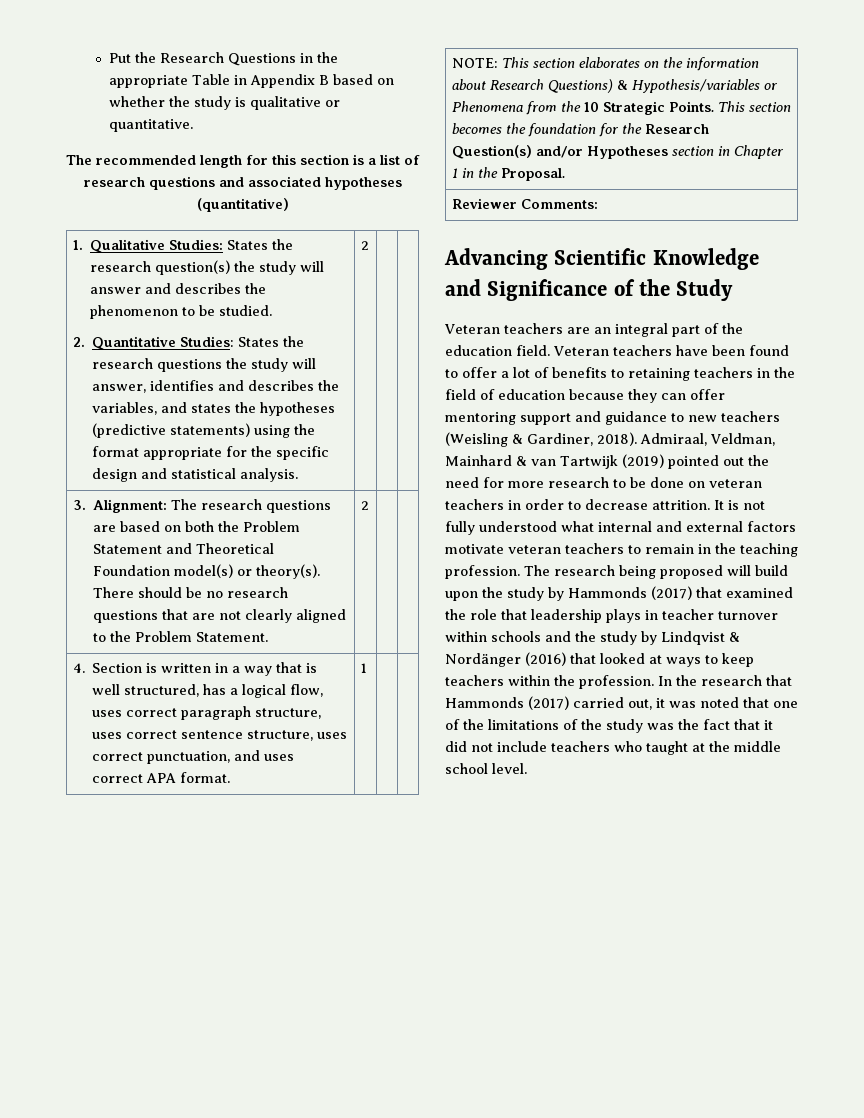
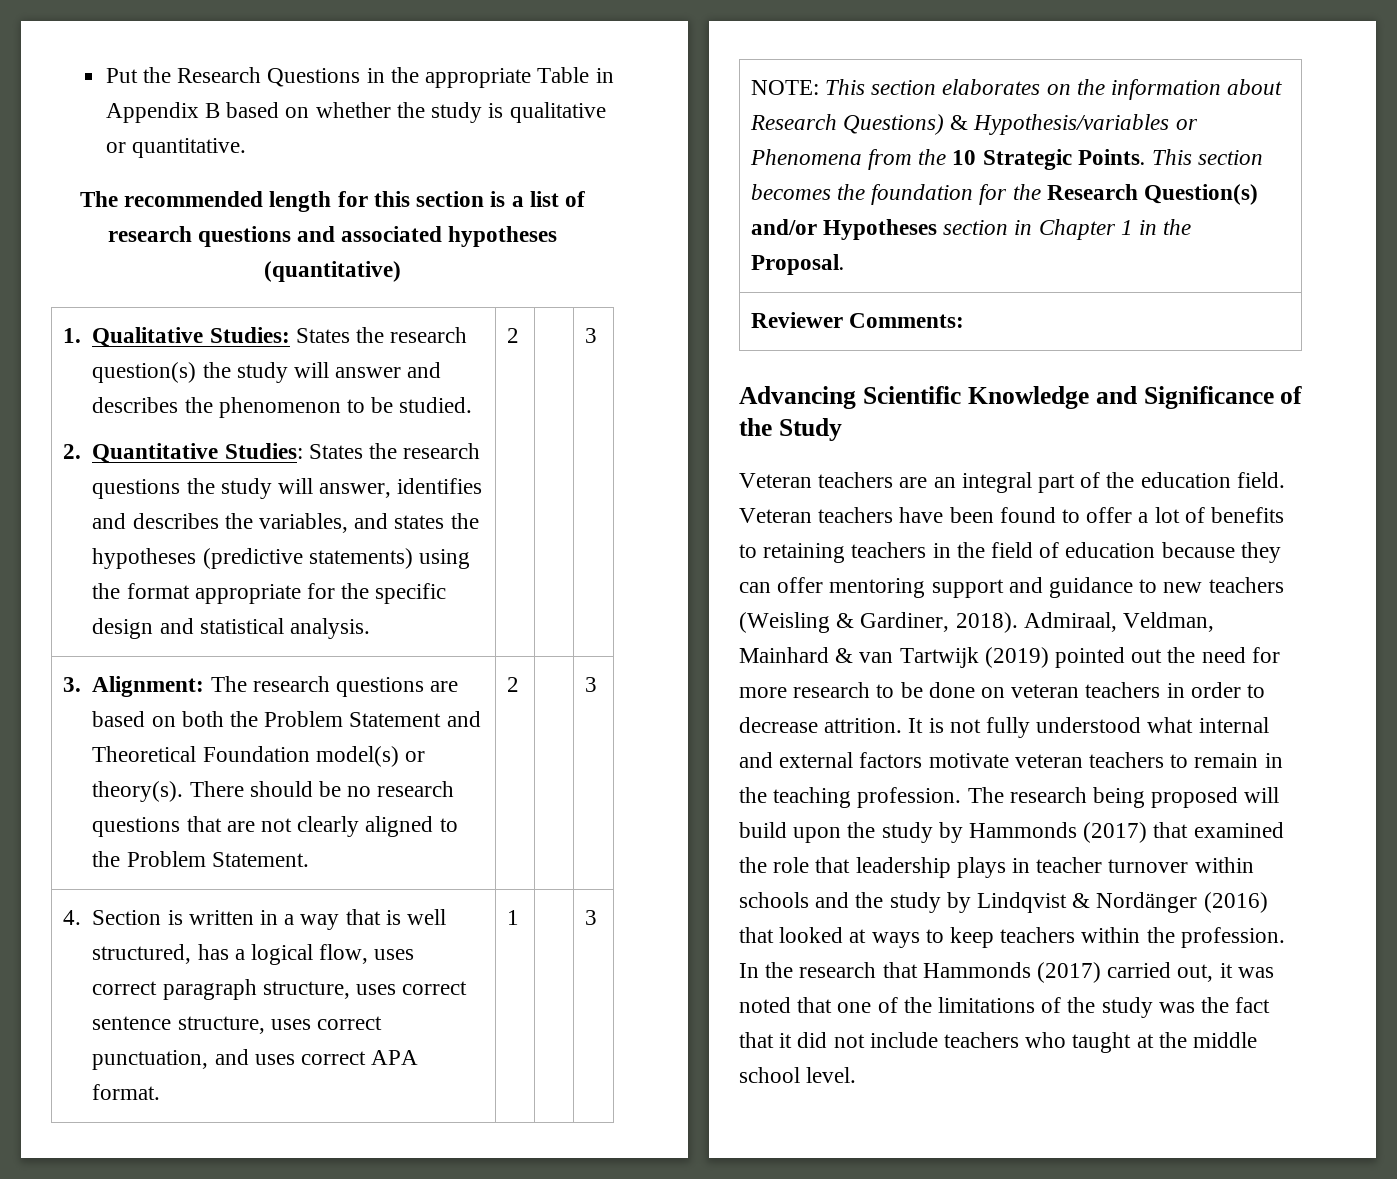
(369, 245) none -> [584,328,597,343] 3
(369, 505) none -> [584,677,597,692] 3
(367, 668) none -> [584,910,597,925] 3

